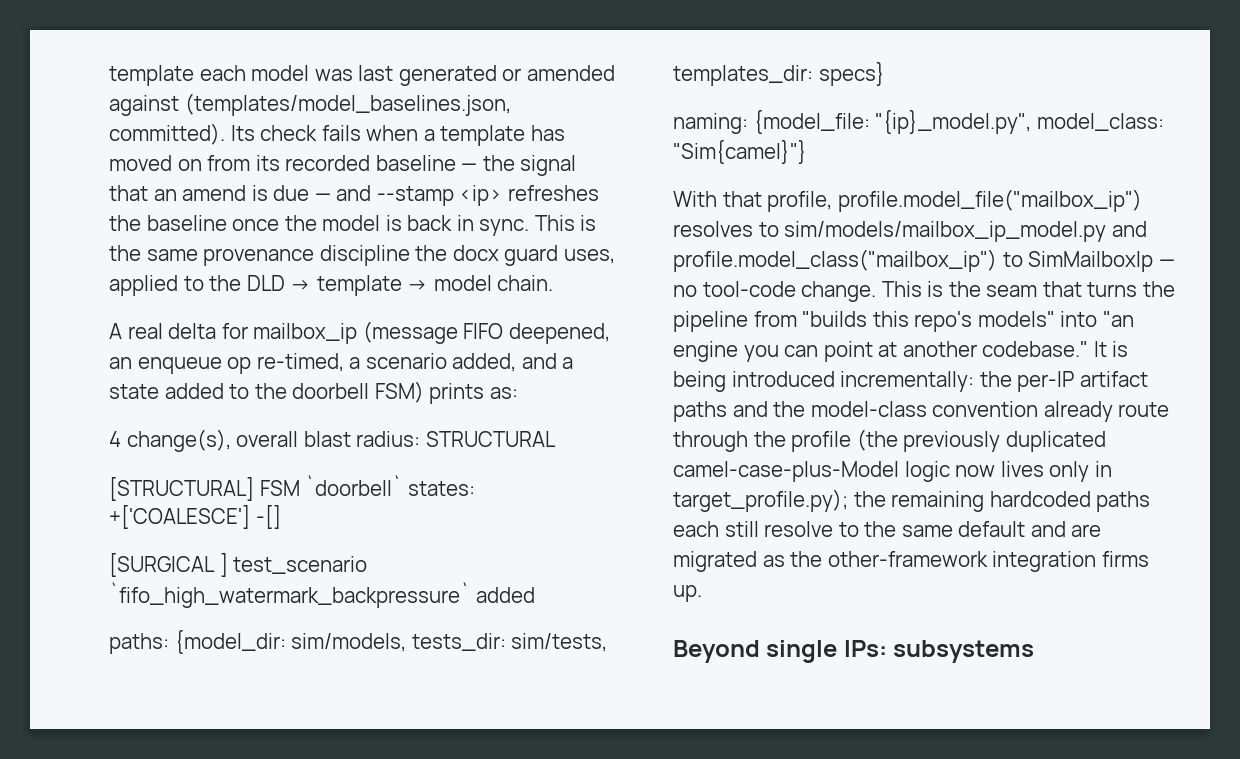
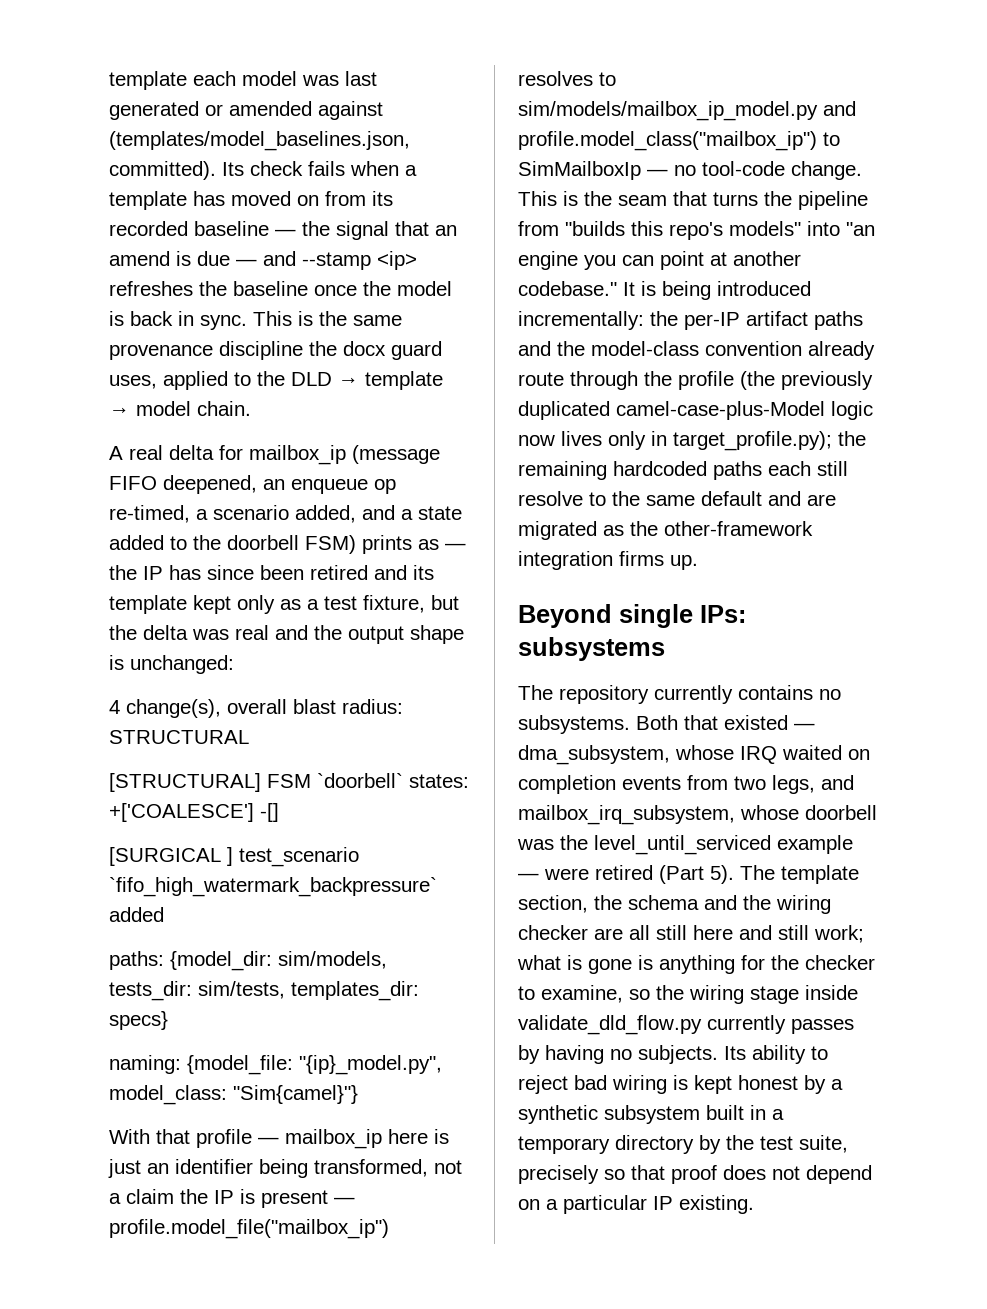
[489,387,518,399] as: -> [418,539,466,550] [109,565,434,580] [109,595,459,614] [109,625,464,644] [109,655,234,674] as — the IP has since been retired and its template kept only as a test fixture, but the delta was real and the output shape is unchanged:
[767,191,833,212] profile, -> [196,1129,449,1149] [108,1159,462,1178] [109,1189,355,1208] profile — mailbox_ip here is just an identifier being transformed, not a claim the IP is present —
(1035, 651) none -> [518,685,841,704] [518,715,815,734] [518,745,870,765] [518,775,854,794] [518,805,877,825] [517,835,853,855] [518,865,859,884] [518,895,831,914] [518,925,864,943] [517,955,875,974] [518,985,858,1004] [518,1015,854,1035] [518,1045,828,1064] [518,1075,843,1094] [518,1105,784,1124] [518,1135,848,1154] [518,1165,872,1184] [518,1195,754,1214] // The repository currently contains no subsystems. Both that existed — dma_subsystem, whose IRQ waited on completion events from two legs, and mailbox_irq_subsystem, whose doorbell was the level_until_serviced example — were retired (Part 5). The template section, the schema and the wiring checker are all still here and still work; what is gone is anything for the checker to examine, so the wiring stage inside validate_dld_flow.py currently passes by having no subjects. Its ability to reject bad wiring is kept honest by a synthetic subsystem built in a temporary directory by the test suite, precisely so that proof does not depend on a particular IP existing.

